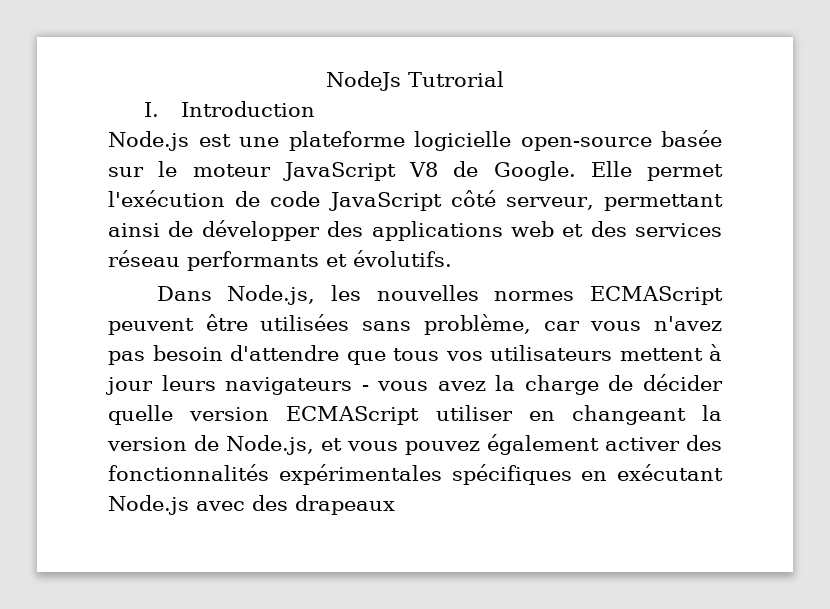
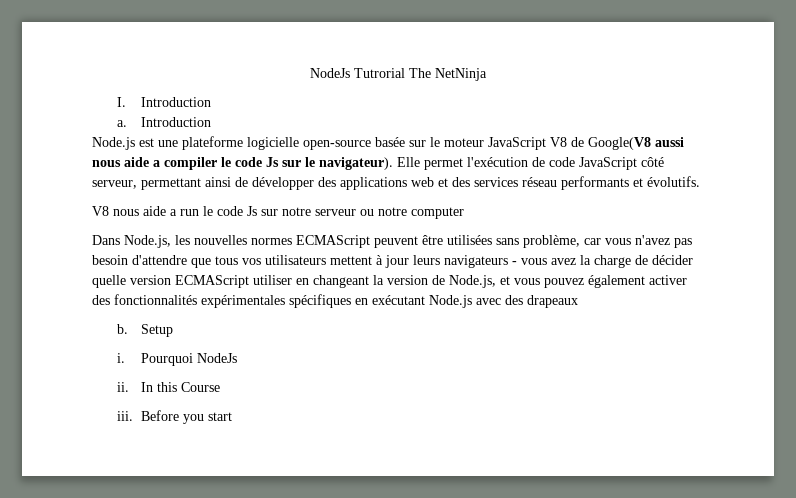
[144,102,160,117] // I. -> [409,68,487,81] [116,97,212,107] [116,120,127,127] The NetNinja // I. Introduction // a.
[493,161,576,181] Google. -> [588,137,684,150] [92,157,393,170] Google(V8 aussi nous aide a compiler le code Js sur le navigateur).
(452, 258) none -> [92,206,464,219] // V8 nous aide a run le code Js sur notre serveur ou notre computer
(395, 505) none -> [116,324,174,337] [116,353,238,366] [116,382,221,392] [116,410,233,424] // b. Setup // i. Pourquoi NodeJs // ii. In this Course // iii. Before you start

